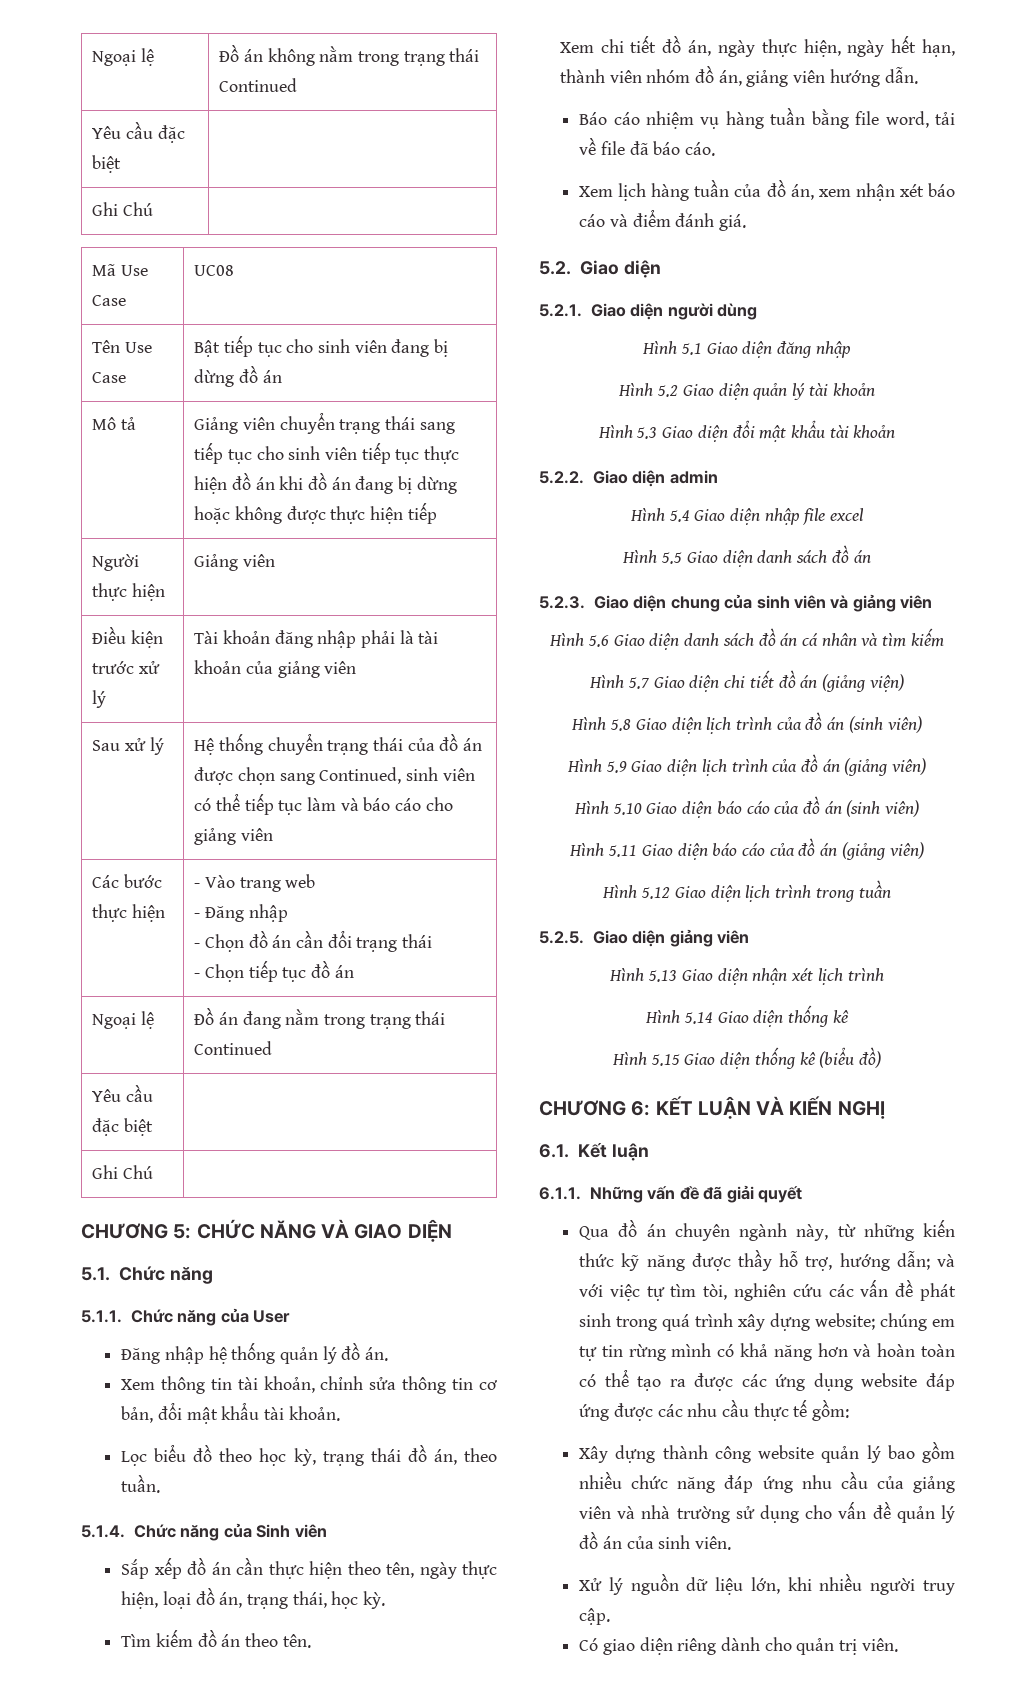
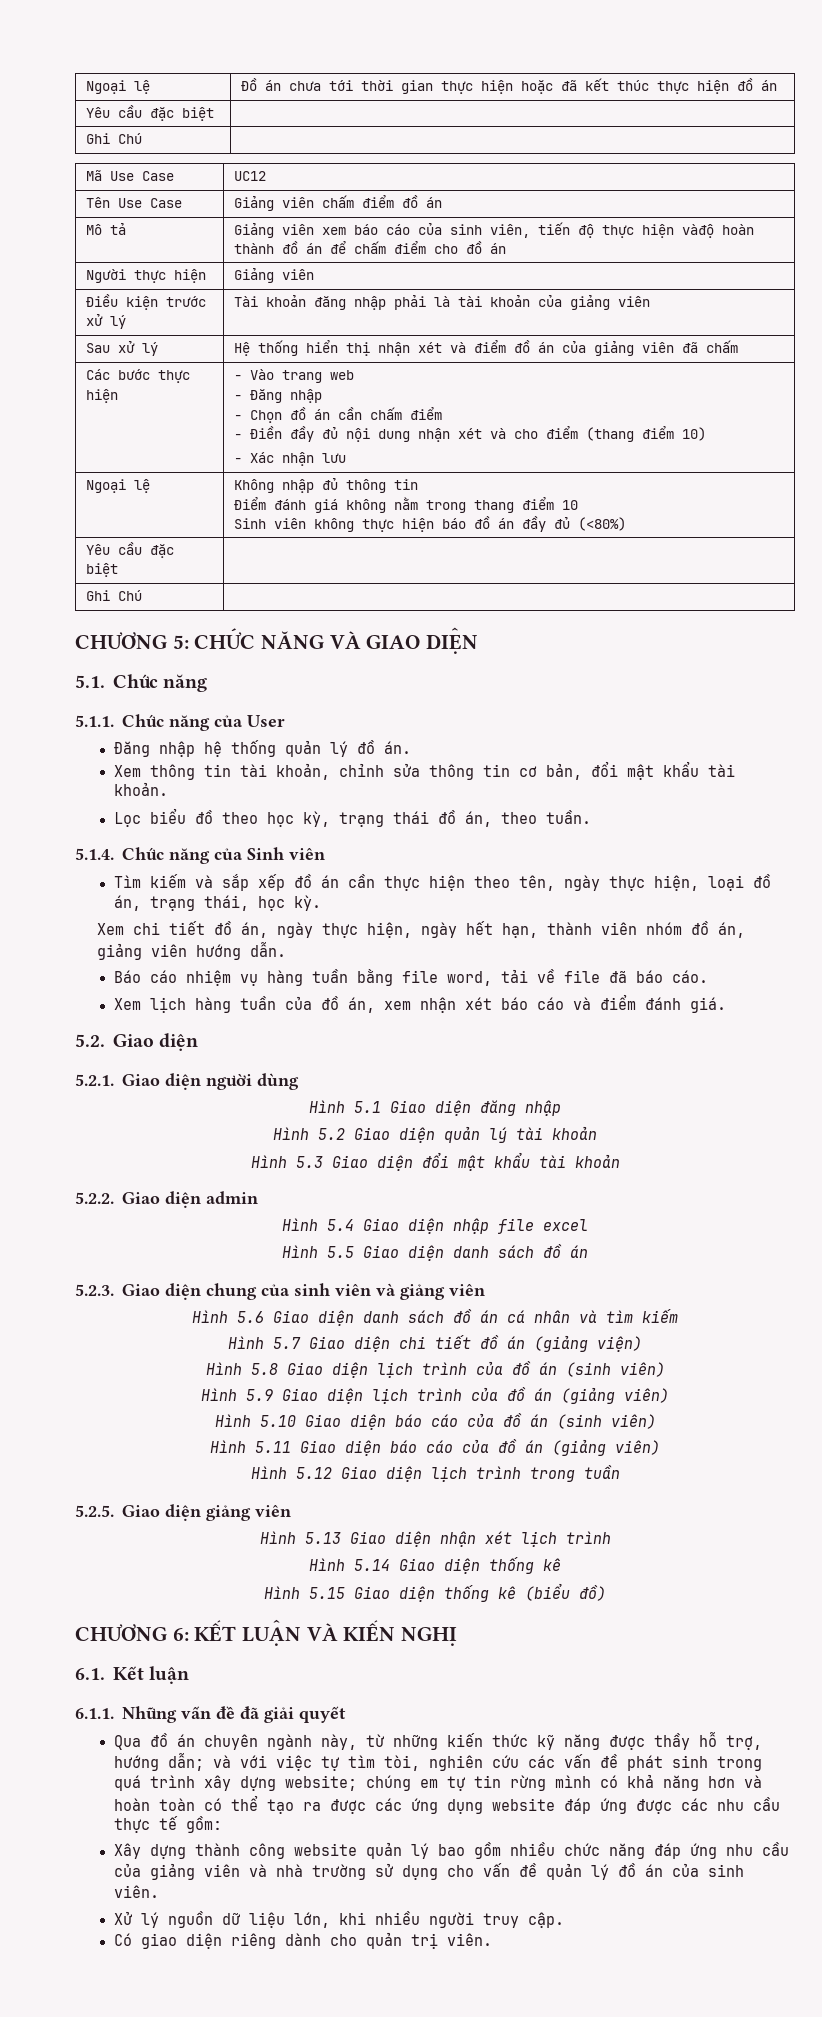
[92,48,154,66] [219,44,480,66] [219,78,298,92] Ngoại lệ | Đồ án không nằm trong trạng thái Continued -> [85,80,150,94] [240,78,777,94] Ngoại lệ | Đồ án chưa tới thời gian thực hiện hoặc đã kết thúc thực hiện đồ án
[194,265,235,276] UC08 -> [233,171,266,181] UC12
[194,335,449,357] [194,369,235,387] Bật tiếp tục cho sinh viên đang bị dừng -> [233,195,394,211] Giảng viên chấm điểm
[279,412,455,434] [194,442,460,464] [194,472,457,494] [194,502,437,524] chuyển trạng thái sang tiếp tục cho sinh viên tiếp tục thực hiện đồ án khi đồ án đang bị dừng hoặc không được thực hiện tiếp -> [321,222,754,238] [233,241,506,254] xem báo cáo của sinh viên, tiến độ thực hiện vàđộ hoàn thành đồ án để chấm điểm cho đồ án
[267,733,483,755] [194,767,475,785] [194,793,453,815] [194,828,273,845] chuyển trạng thái của đồ án được chọn sang Continued, sinh viên có thể tiếp tục làm và báo cáo cho giảng viên -> [305,340,738,356] hiển thị nhận xét và điểm đồ án của giảng viên đã chấm
[327,930,433,952] [194,960,354,982] [92,1011,154,1029] [194,1007,446,1029] [194,1041,273,1055] đổi trạng thái // - Chọn tiếp tục đồ án // Ngoại lệ | Đồ án đang nằm trong trạng thái Continued -> [369,407,442,420] [233,426,706,442] [233,452,346,466] [85,479,150,493] [233,478,418,493] [233,497,578,513] [233,516,626,532] chấm điểm // - Điền đầy đủ nội dung nhận xét và cho điểm (thang điểm 10) // - Xác nhận lưu // Ngoại lệ | Không nhập đủ thông tin // Điểm đánh giá không nằm trong thang điểm 10 // Sinh viên không thực hiện báo đồ án đầy đủ (<80%)
[121,1559,150,1579] Sắp -> [113,873,249,891] Tìm kiếm và sắp
[121,1629,311,1648] // Tìm kiếm đồ án theo tên. -> (321, 903) none

